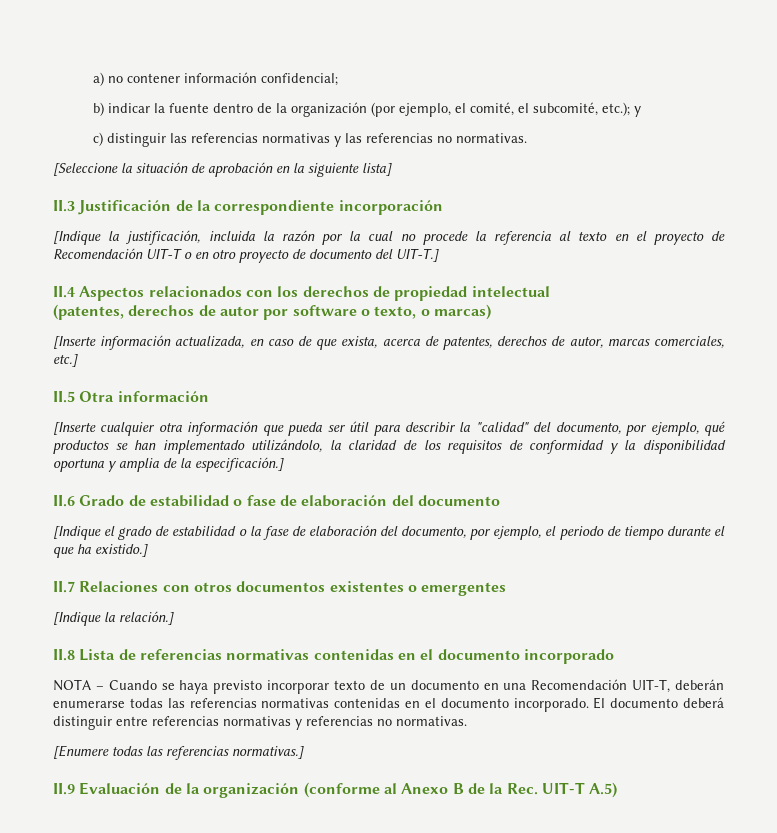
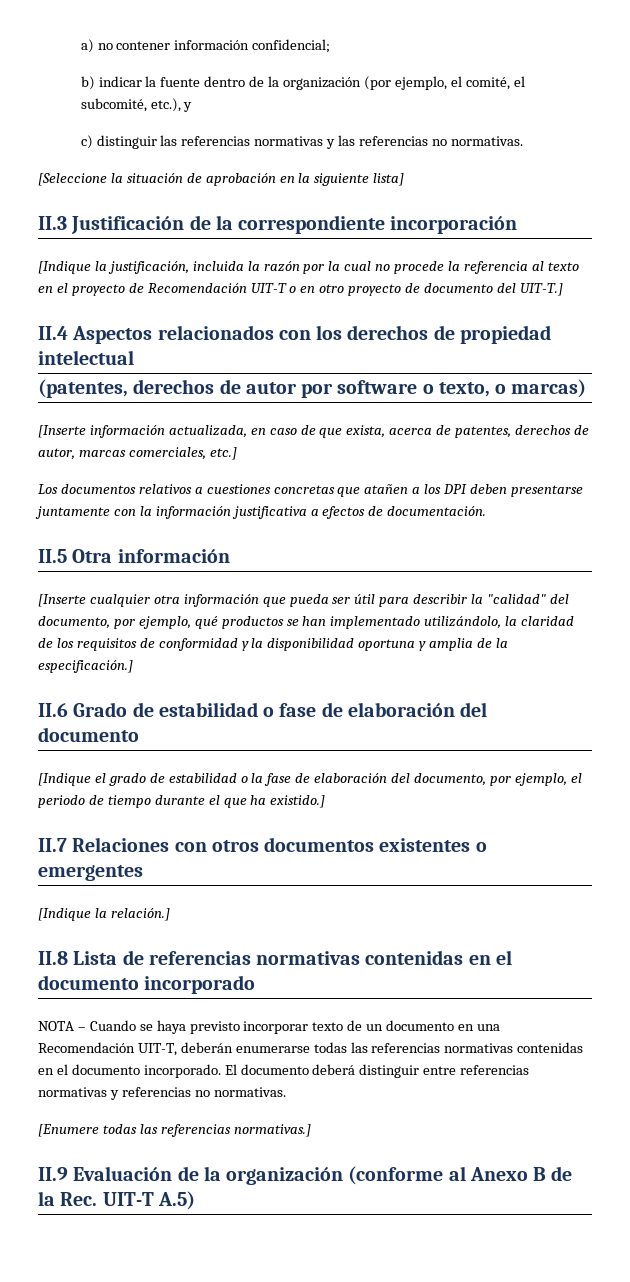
[602,102,631,116] etc.); -> [150,98,181,112] etc.),
(78, 360) none -> [38,484,583,497] [35,506,487,519] // Los documentos relativos a cuestiones concretas que atañen a los DPI deben presentarse juntamente con la información justificativa a efectos de documentación.

